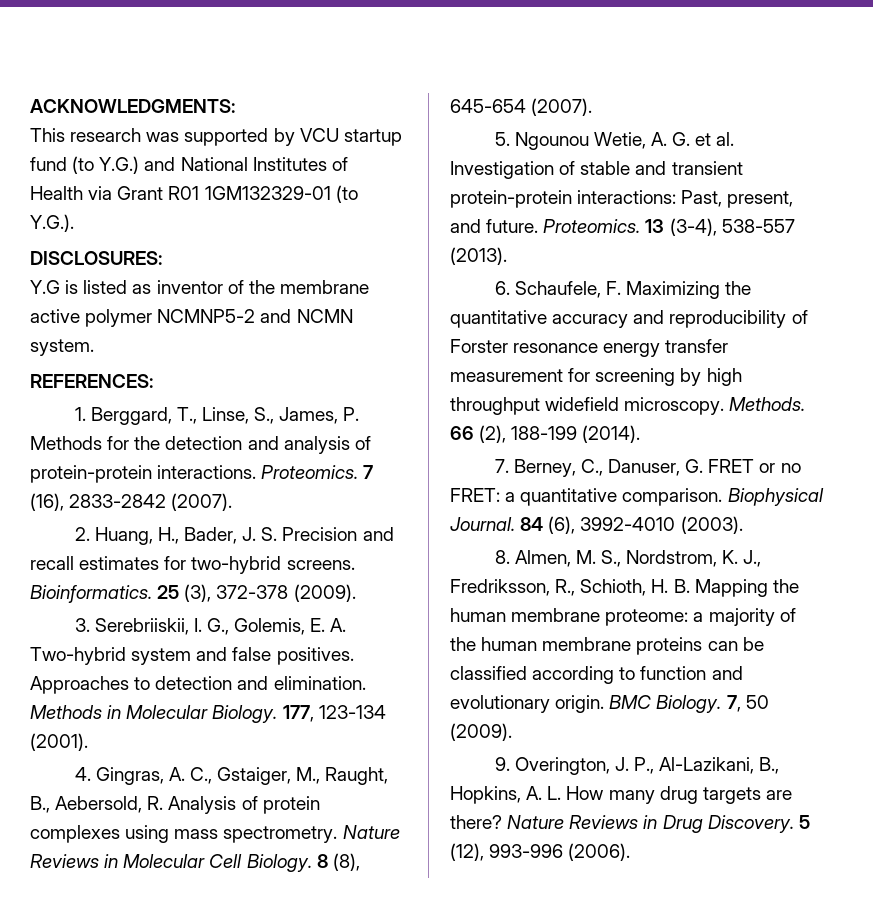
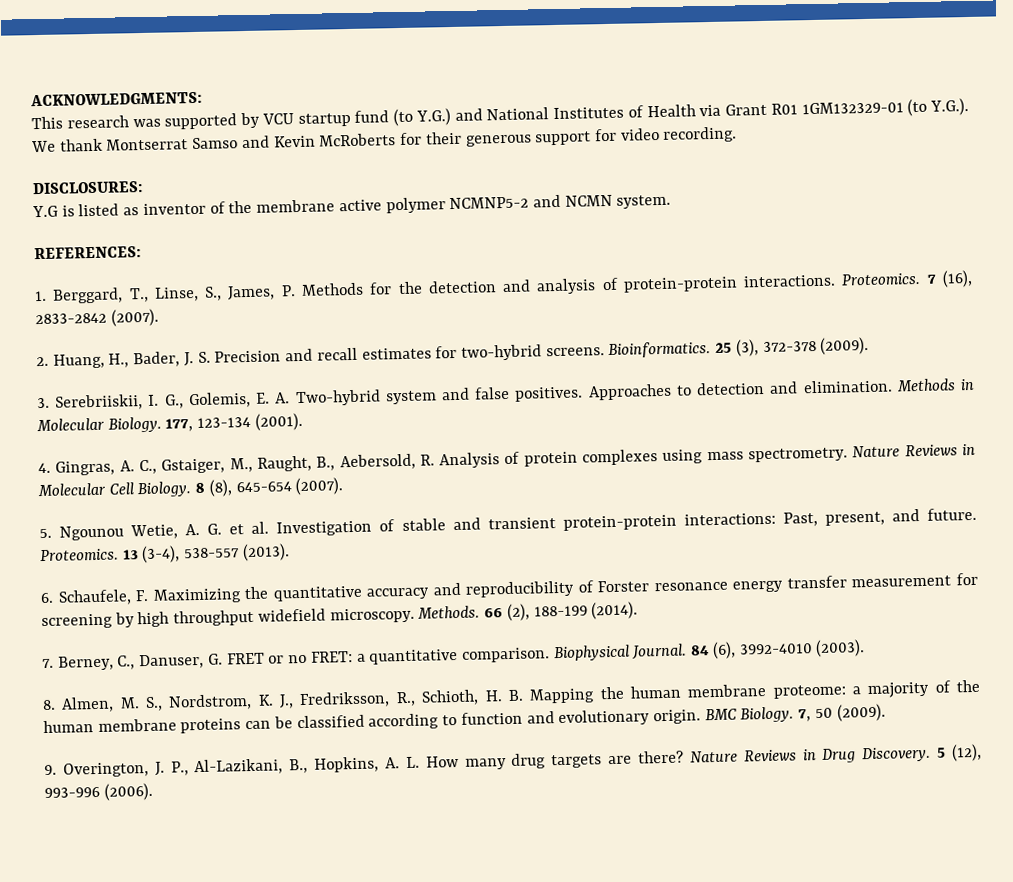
(74, 223) none -> [31,126,738,153] We thank Montserrat Samso and Kevin McRoberts for their generous support for video recording.

